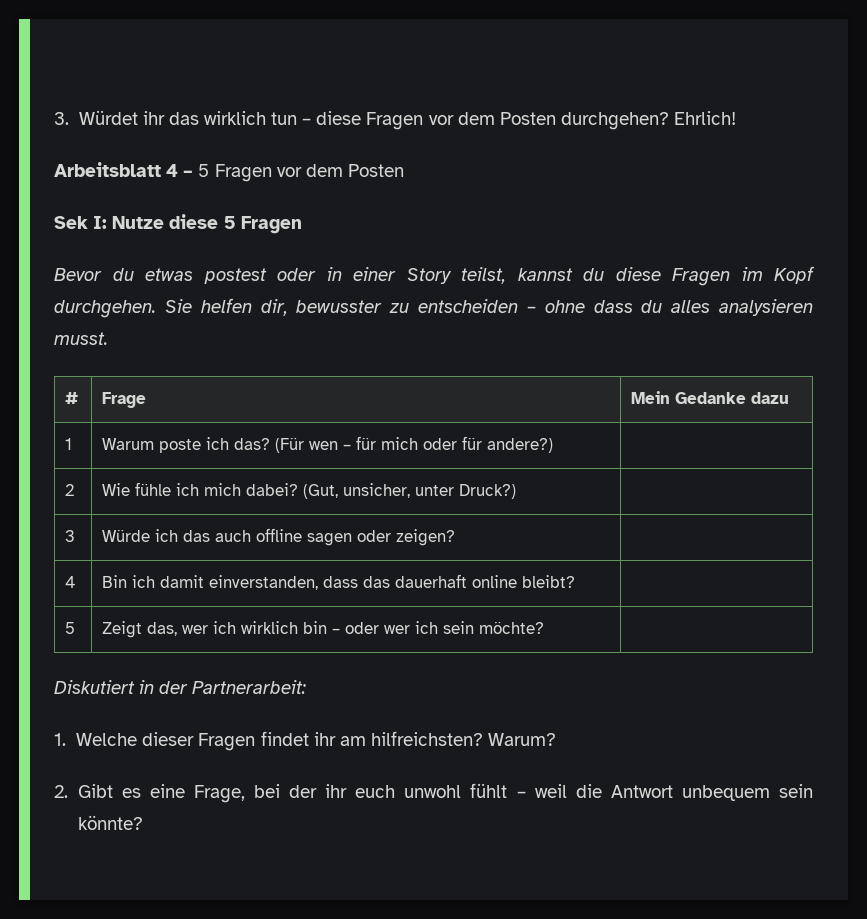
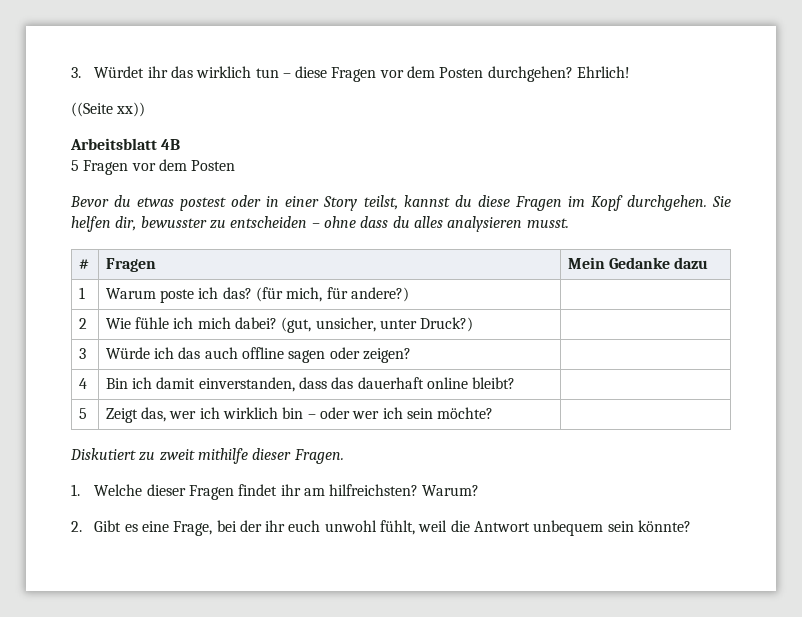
(737, 118) none -> [71,102,146,117] // ((Seite xx))
[166,164,194,177] 4 – -> [161,139,181,150] 4B //
[54,214,302,234] // Sek I: Nutze diese 5 Fragen -> (236, 165) none
[101,392,146,408] Frage -> [105,258,156,272] Fragen
[274,436,457,453] (Für wen – für mich oder -> [255,287,323,302] (für mich,
[302,484,338,499] (Gut, -> [281,317,312,333] (gut,
[139,680,307,694] in der Partnerarbeit: -> [139,448,344,464] zu zweit mithilfe dieser Fragen.
[470,783,526,798] fühlt – -> [380,520,416,535] fühlt,

